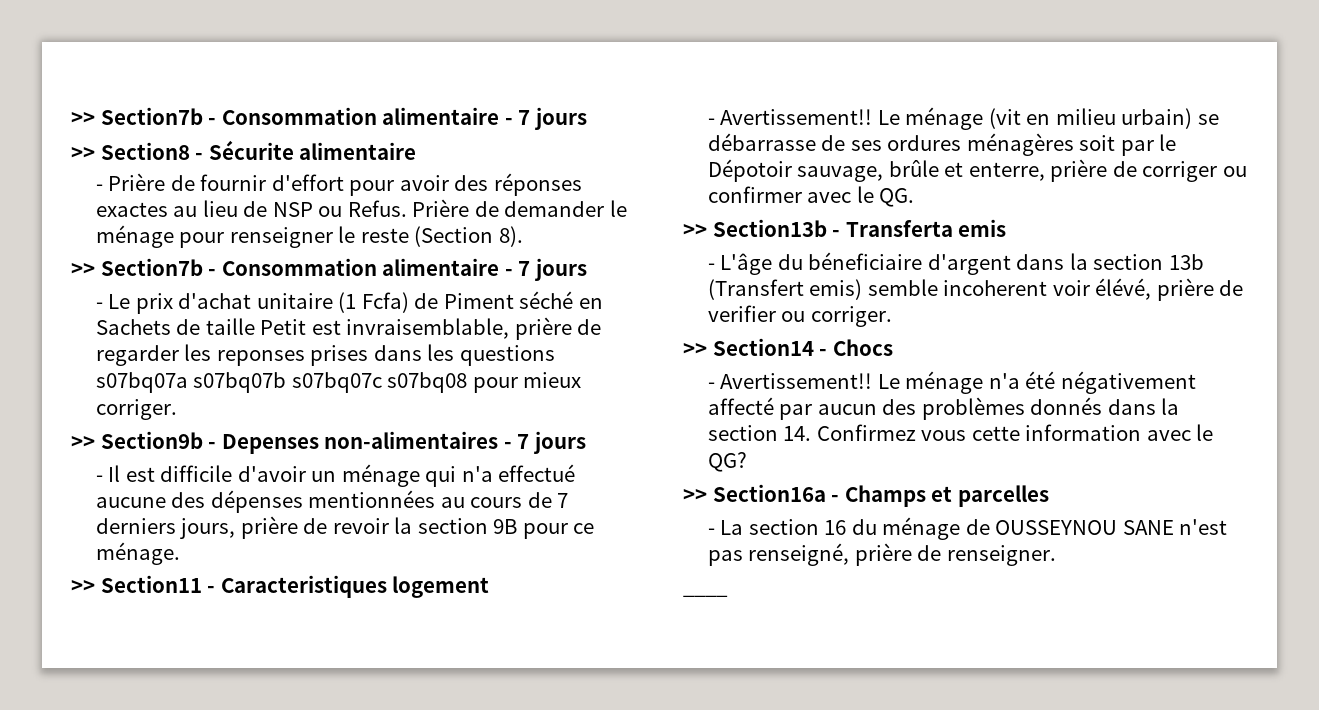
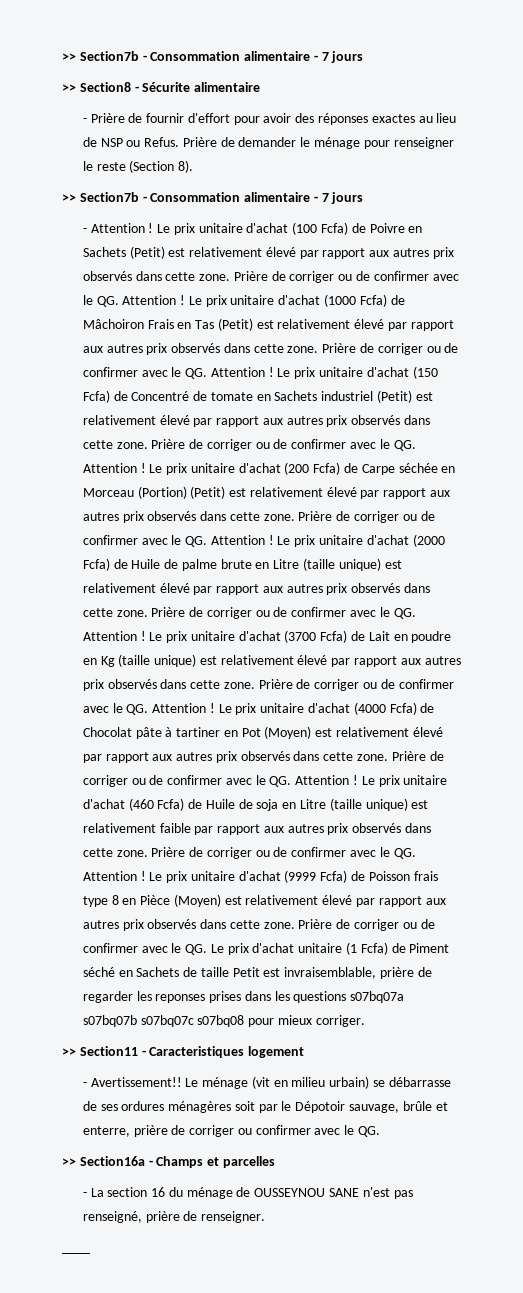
(103, 305) none -> [90,222,423,235] [82,246,454,259] [82,271,459,283] [82,294,405,307] [82,318,454,331] [82,343,459,355] [82,366,438,379] [82,390,433,403] [82,415,430,427] [82,439,416,451] [82,462,456,475] [82,486,450,499] [82,511,435,523] [82,534,445,547] [82,558,402,571] [82,583,430,595] [82,607,416,619] [82,630,452,643] [82,654,461,667] [82,679,454,691] [82,702,435,715] [82,726,443,739] [82,751,444,763] [82,775,448,787] [82,798,429,811] [82,823,431,835] [82,847,416,859] [82,870,438,883] [82,894,446,907] [82,919,435,931] [82,943,208,955] Attention ! Le prix unitaire d'achat (100 Fcfa) de Poivre en Sachets (Petit) est relativement élevé par rapport aux autres prix observés dans cette zone. Prière de corriger ou de confirmer avec le QG. Attention ! Le prix unitaire d'achat (1000 Fcfa) de Mâchoiron Frais en Tas (Petit) est relativement élevé par rapport aux autres prix observés dans cette zone. Prière de corriger ou de confirmer avec le QG. Attention ! Le prix unitaire d'achat (150 Fcfa) de Concentré de tomate en Sachets industriel (Petit) est relativement élevé par rapport aux autres prix observés dans cette zone. Prière de corriger ou de confirmer avec le QG. Attention ! Le prix unitaire d'achat (200 Fcfa) de Carpe séchée en Morceau (Portion) (Petit) est relativement élevé par rapport aux autres prix observés dans cette zone. Prière de corriger ou de confirmer avec le QG. Attention ! Le prix unitaire d'achat (2000 Fcfa) de Huile de palme brute en Litre (taille unique) est relativement élevé par rapport aux autres prix observés dans cette zone. Prière de corriger ou de confirmer avec le QG. Attention ! Le prix unitaire d'achat (3700 Fcfa) de Lait en poudre en Kg (taille unique) est relativement élevé par rapport aux autres prix observés dans cette zone. Prière de corriger ou de confirmer avec le QG. Attention ! Le prix unitaire d'achat (4000 Fcfa) de Chocolat pâte à tartiner en Pot (Moyen) est relativement élevé par rapport aux autres prix observés dans cette zone. Prière de corriger ou de confirmer avec le QG. Attention ! Le prix unitaire d'achat (460 Fcfa) de Huile de soja en Litre (taille unique) est relativement faible par rapport aux autres prix observés dans cette zone. Prière de corriger ou de confirmer avec le QG. Attention ! Le prix unitaire d'achat (9999 Fcfa) de Poisson frais type 8 en Pièce (Moyen) est relativement élevé par rapport aux autres prix observés dans cette zone. Prière de corriger ou de confirmer avec le QG.
[71,431,586,454] [95,464,576,487] [95,490,569,513] [95,516,595,539] [95,542,180,565] // >> Section9b - Depenses non-alimentaires - 7 jours // - Il est difficile d'avoir un ménage qui n'a effectué aucune des dépenses mentionnées au cours de 7 derniers jours, prière de revoir la section 9B pour ce ménage. -> (365, 1021) none
[683,219,1007,237] [707,252,1204,275] [707,278,1244,301] [707,305,892,327] [683,338,893,356] [707,371,1196,394] [707,397,1180,420] [707,424,1214,441] [707,452,747,472] // >> Section13b - Transferta emis // - L'âge du béneficiaire d'argent dans la section 13b (Transfert emis) semble incoherent voir élévé, prière de verifier ou corriger. // >> Section14 - Chocs // - Avertissement!! Le ménage n'a été négativement affecté par aucun des problèmes donnés dans la section 14. Confirmez vous cette information avec le QG? -> (380, 1131) none

